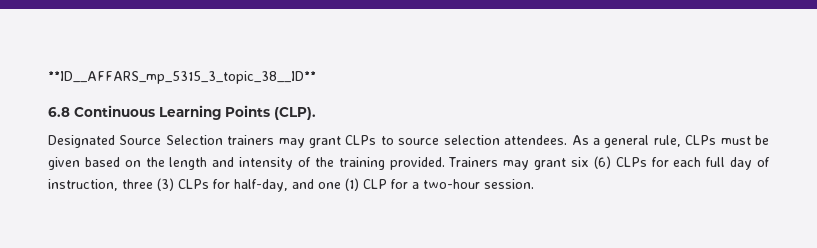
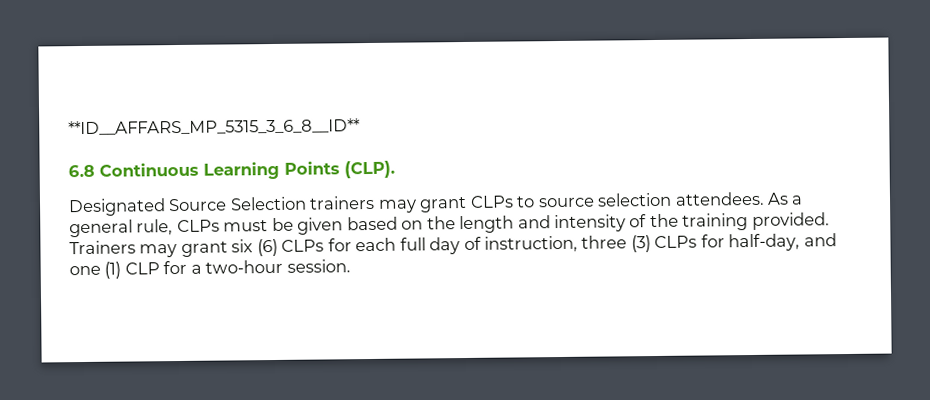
[48,71,316,84] **ID__AFFARS_mp_5315_3_topic_38__ID** -> [68,118,360,136] **ID__AFFARS_MP_5315_3_6_8__ID**

